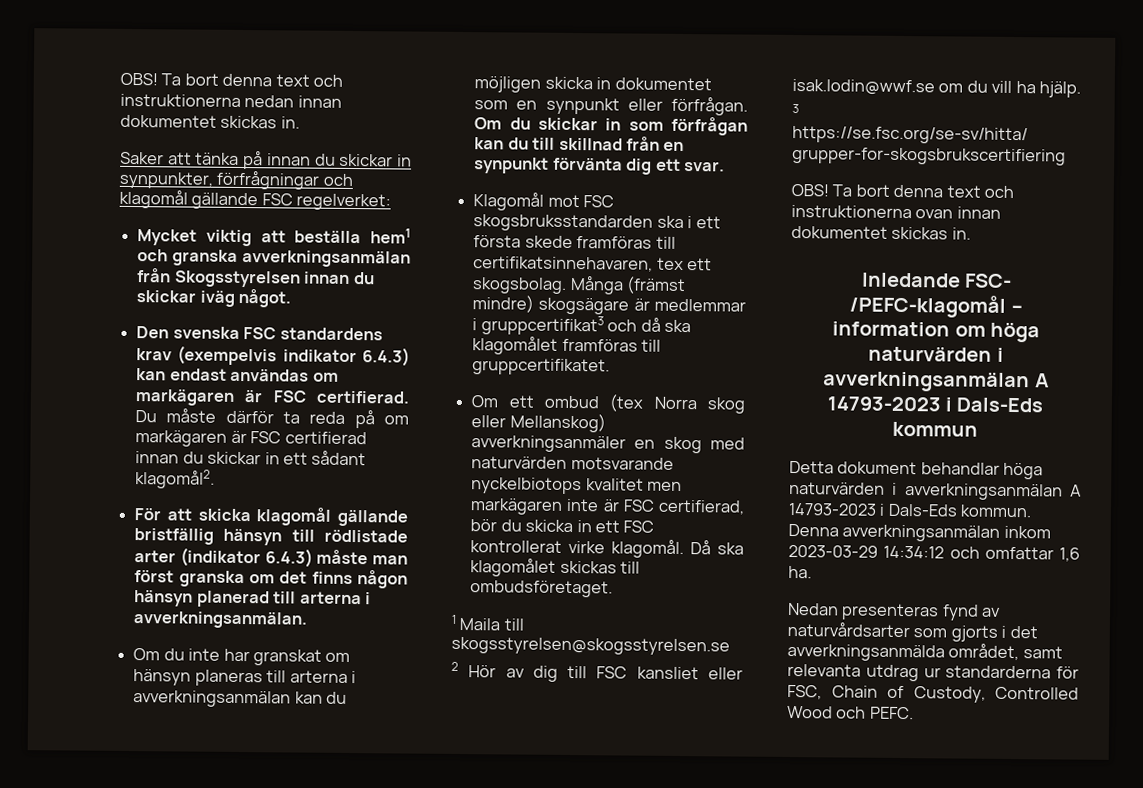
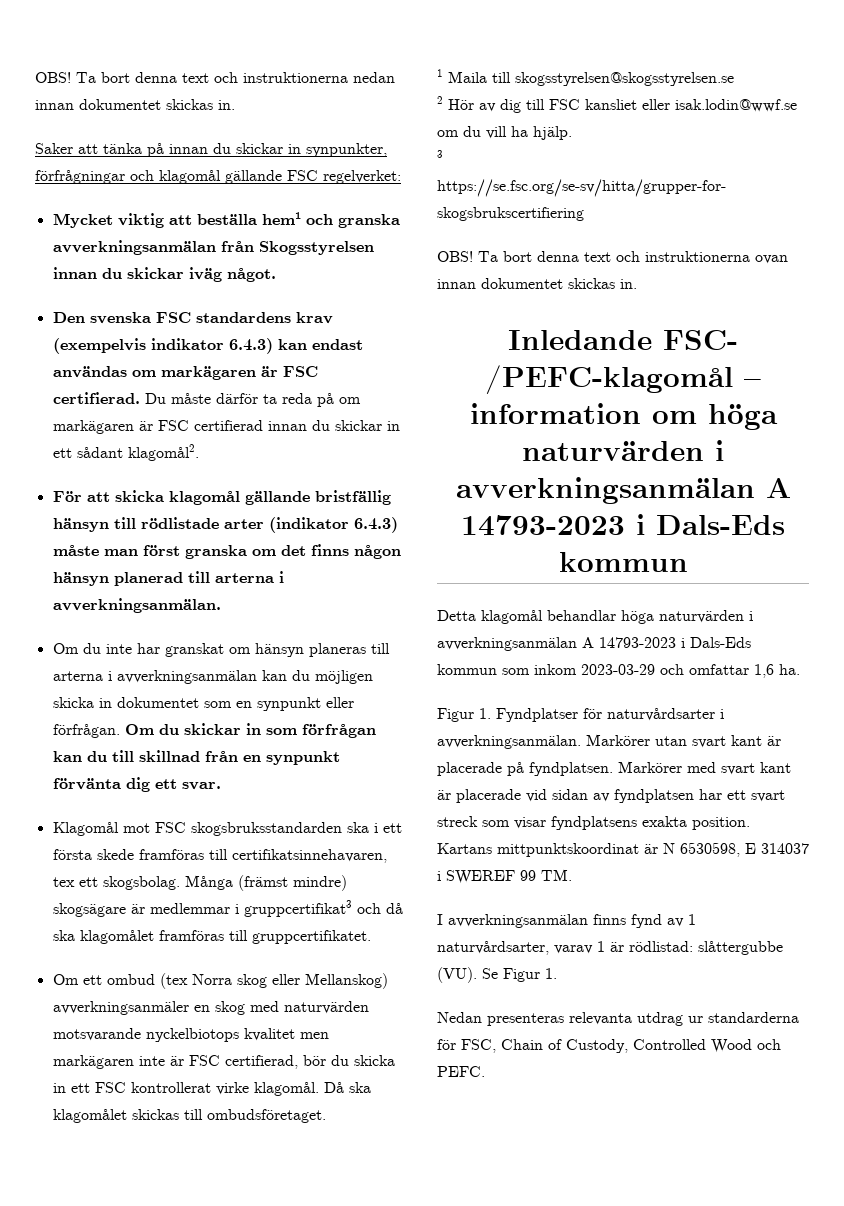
[837,461,918,475] dokument -> [481,610,543,624] klagomål
[960,504,1033,518] [788,523,1001,542] kommun. Denna avverkningsanmälan -> [437,664,530,675] kommun som
[883,545,945,559] 14:34:12 -> (655, 669) none
[788,602,1002,621] [787,621,1038,642] [787,643,1063,662] Nedan presenteras fynd av naturvårdsarter som gjorts i det avverkningsanmälda området, samt -> [437,708,724,722] [437,734,781,749] [437,761,791,776] [437,789,785,803] [437,816,750,830] [437,842,809,857] [437,869,572,884] [437,914,696,928] [437,941,783,955] [437,967,557,983] [437,1012,564,1026] Figur 1. Fyndplatser för naturvårdsarter i avverkningsanmälan. Markörer utan svart kant är placerade på fyndplatsen. Markörer med svart kant är placerade vid sidan av fyndplatsen har ett svart streck som visar fyndplatsens exakta position. Kartans mittpunktskoordinat är N 6530598, E 314037 i SWEREF 99 TM. // I avverkningsanmälan finns fynd av 1 naturvårdsarter, varav 1 är rödlistad: slåttergubbe (VU). Se Figur 1. // Nedan presenteras

